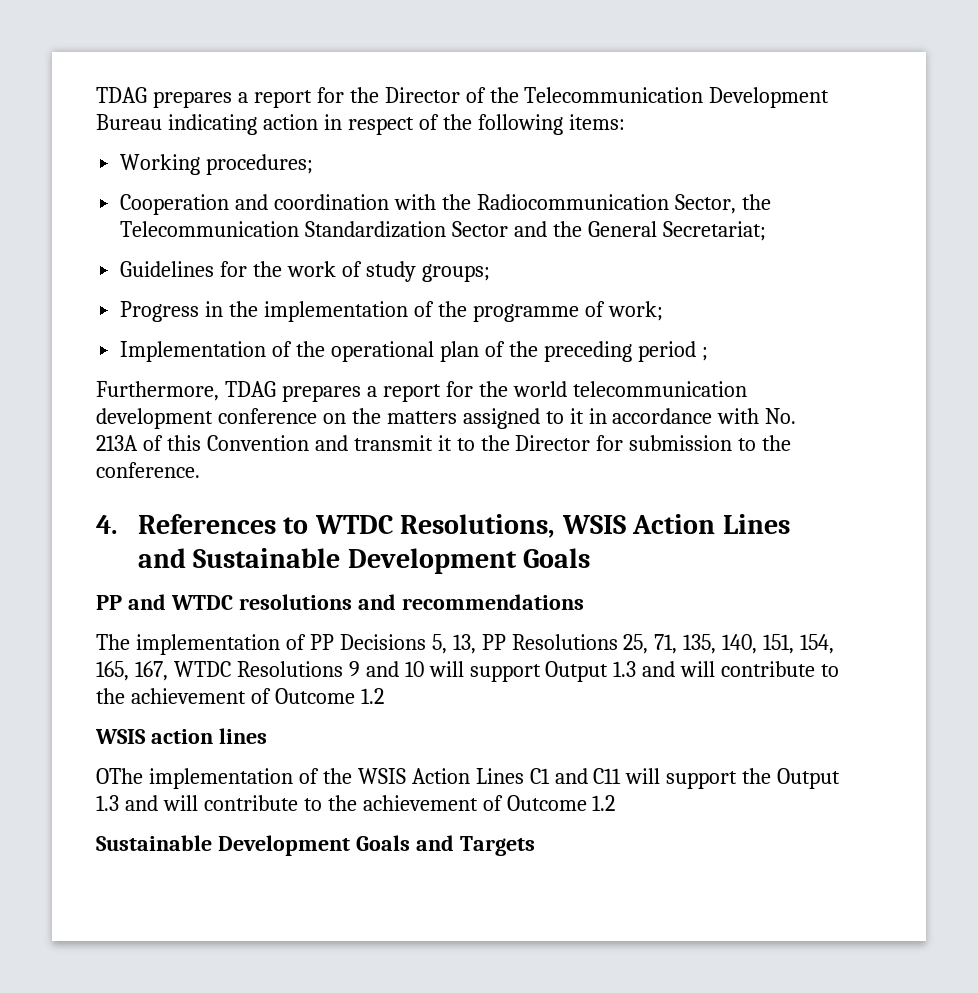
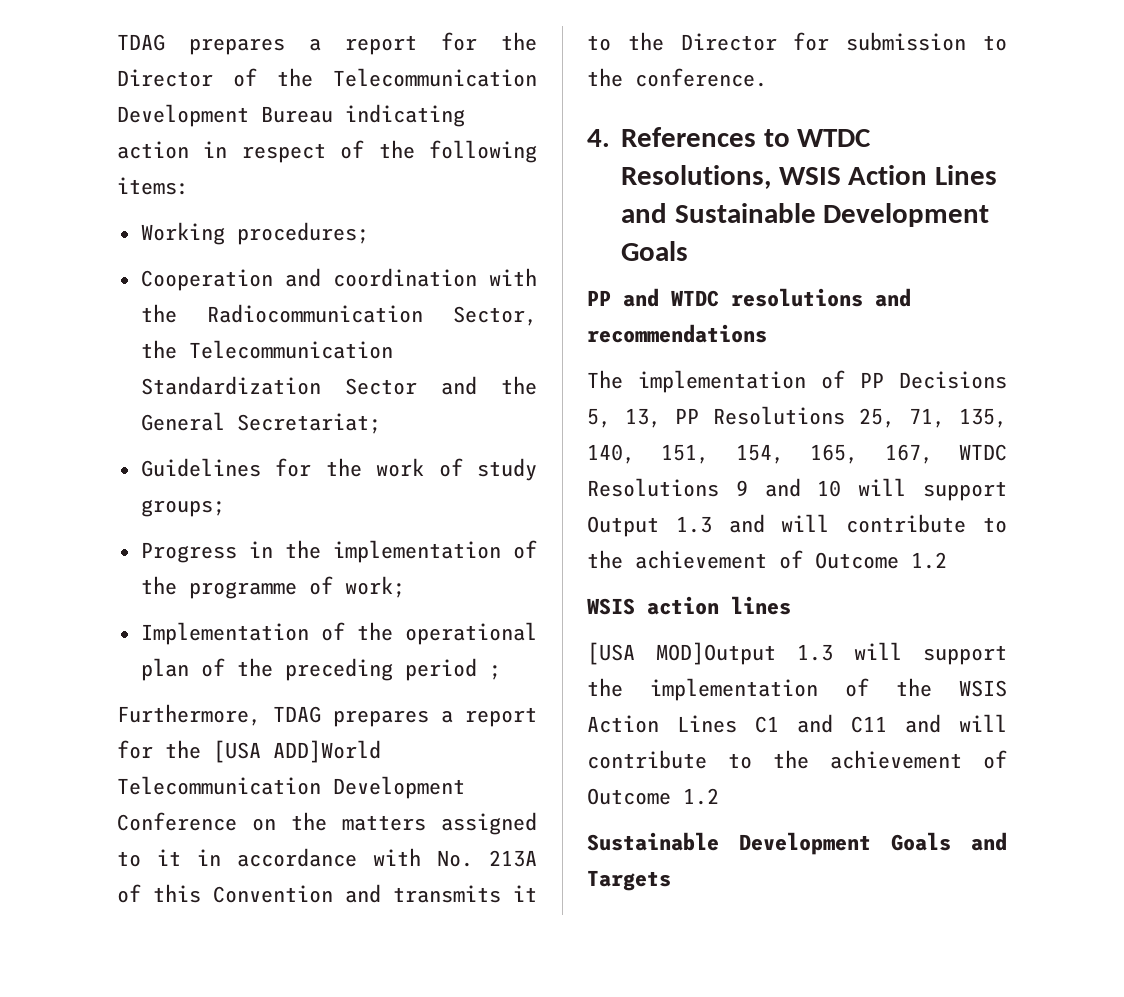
[512,381,747,397] [96,408,317,429] world telecommunication development conference -> [213,740,381,763] [117,776,465,799] [117,812,237,831] [USA ADD]World Telecommunication Development Conference
[353,435,433,451] transmit -> [393,885,501,903] transmits
[96,768,143,784] OThe -> [587,642,1007,665] [587,678,623,697] [USA MOD]Output 1.3 will support the
[625,768,841,789] [96,795,119,811] will support the Output 1.3 -> (887, 724) none

